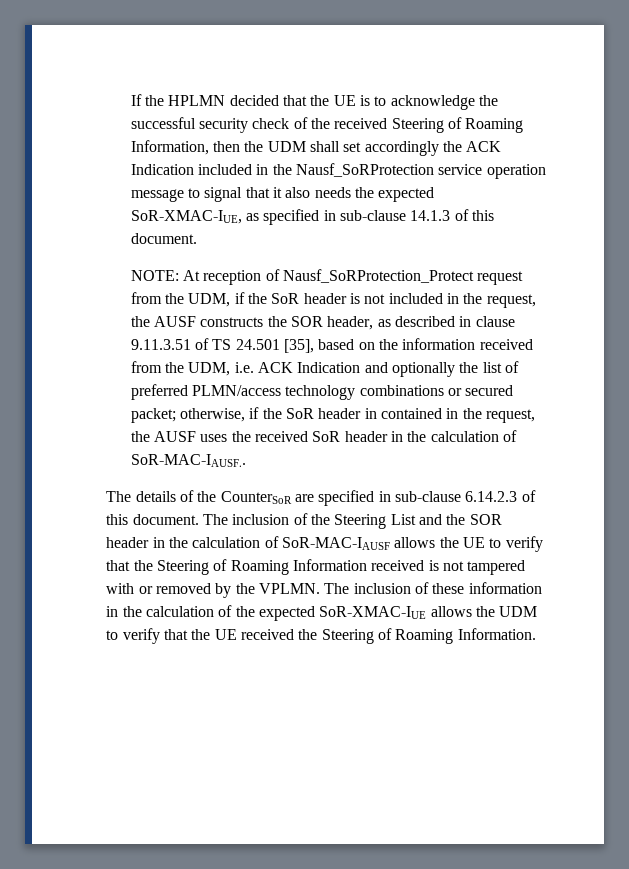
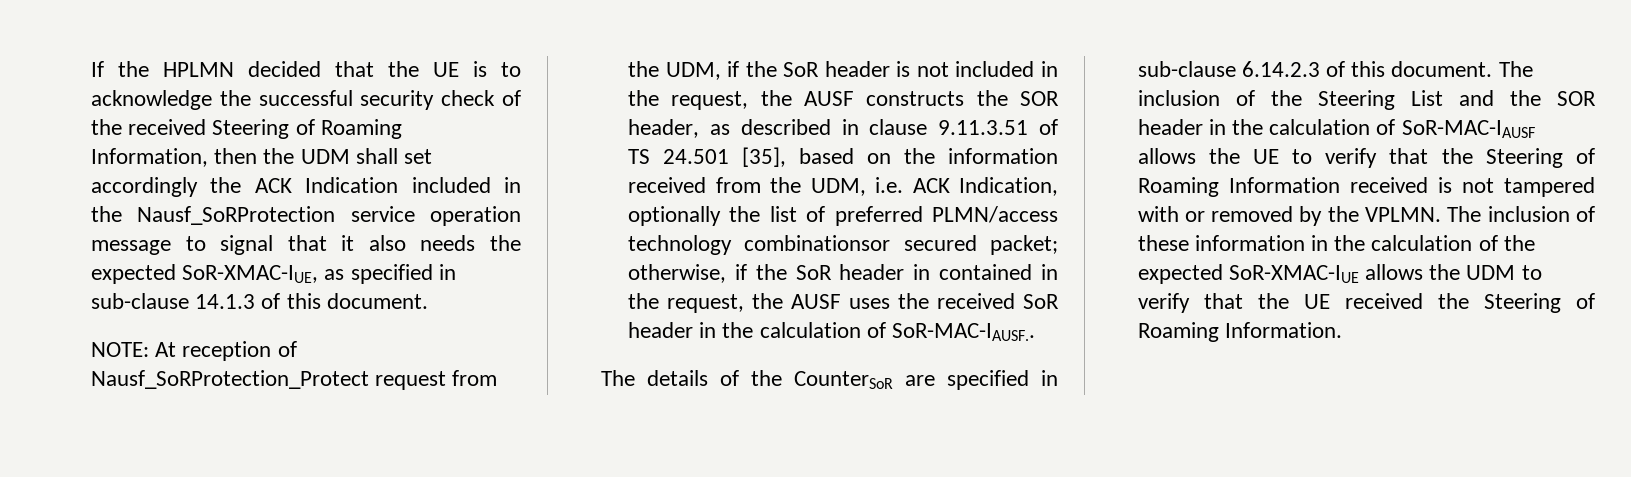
[297,362,388,373] Indication and -> [959,177,1058,196] Indication,
[359,385,462,396] combinations or -> [744,235,891,251] combinationsor

